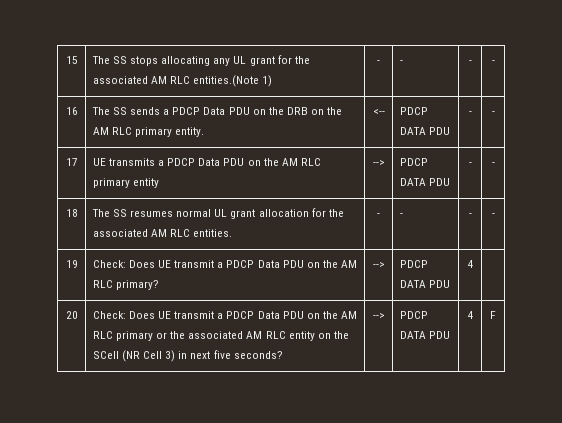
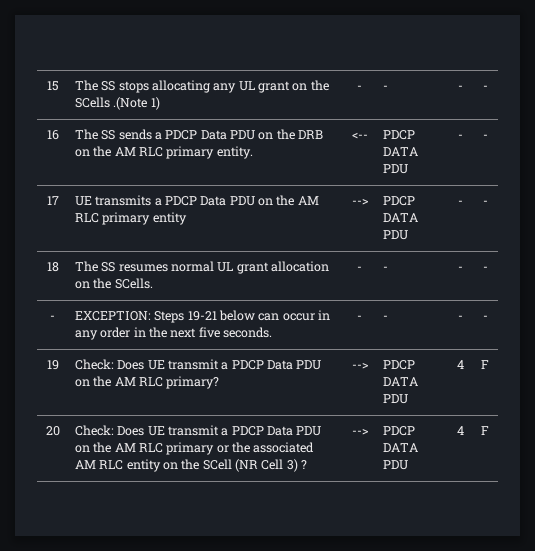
[277,55,310,64] [92,75,260,87] for the associated AM RLC entities.(Note -> [292,80,329,91] [74,97,148,110] on the SCells .(Note
[311,208,344,217] [92,229,233,237] for the associated AM RLC entities. -> [74,278,153,289] [357,266,362,271] [382,266,388,271] [458,266,463,271] [482,266,488,271] [50,315,55,320] [74,310,331,323] [74,327,273,340] on the SCells. | - | - | - | - // - | EXCEPTION: Steps 19-21 below can occur in any order in the next five seconds.
(473, 264) none -> [481,360,489,369] F
[178,350,283,359] in next five seconds? -> [301,460,308,469] ?

